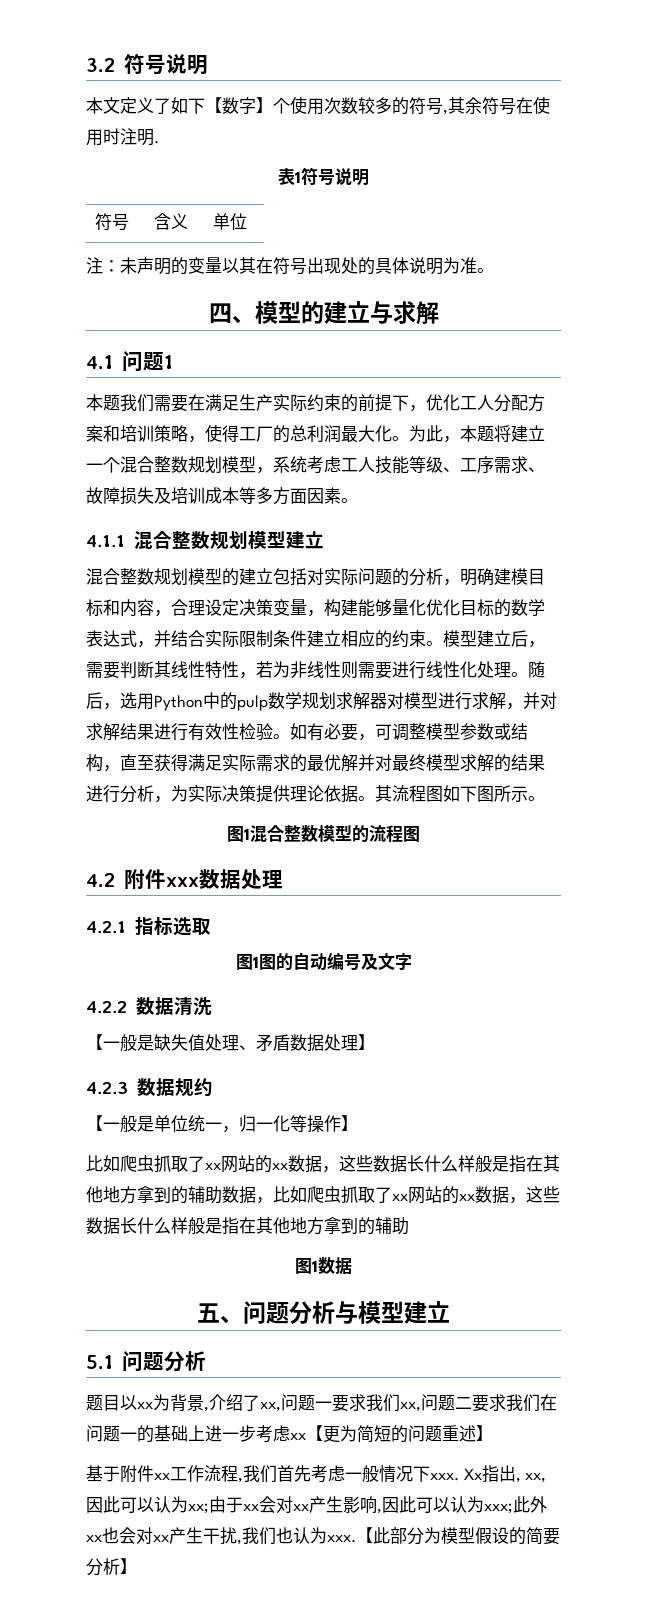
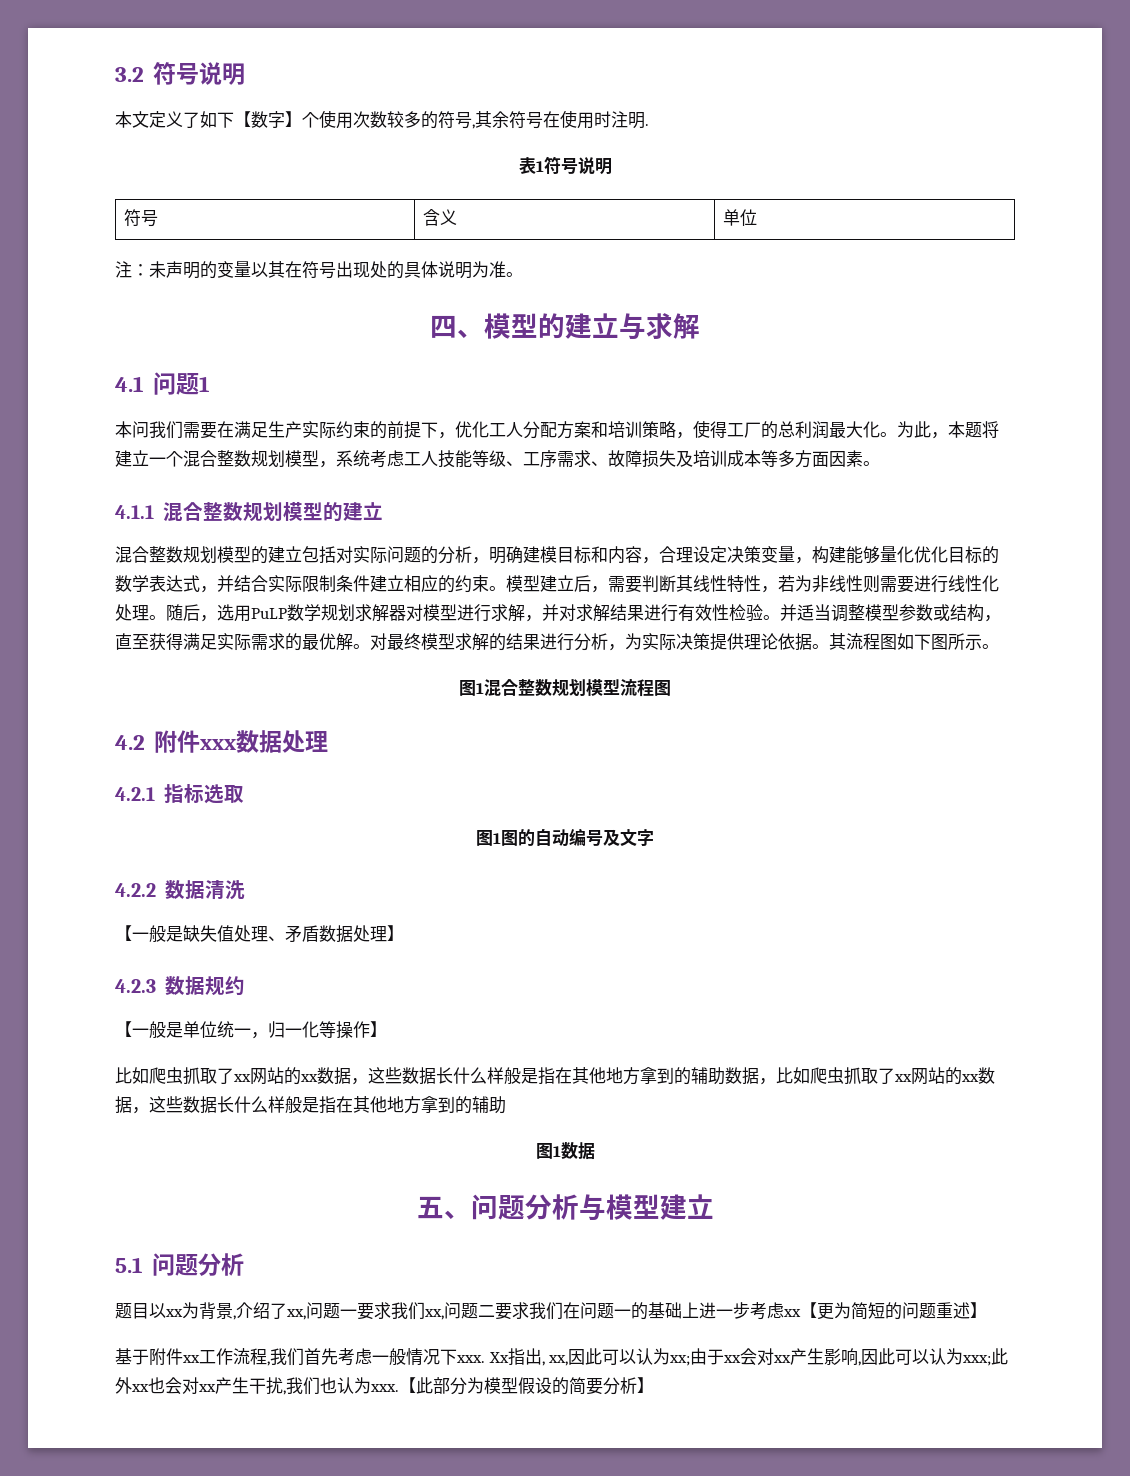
[103,395,120,411] 题 -> [132,421,149,438] 问
(286, 540) none -> [322,502,343,522] 的
[154,692,268,711] Python中的pulp -> [251,608,287,619] PuLP
[290,723,392,741] 如有必要，可 -> [780,604,831,621] 并适当
[358,754,375,771] 并 -> [353,644,370,649] 。
[318,825,369,842] 模型的 -> [552,679,620,696] 规划模型

